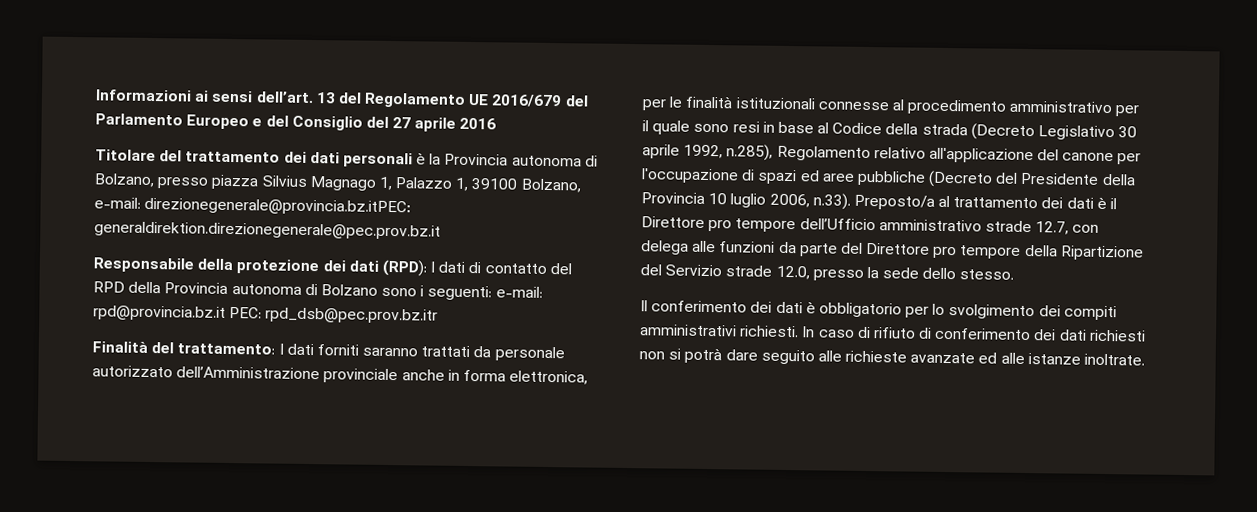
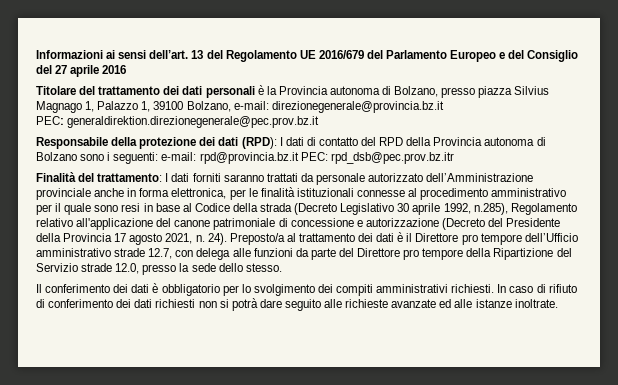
[144,197,412,216] direzionegenerale@provincia.bz.itPEC: -> [271,101,444,113] [36,116,64,125] direzionegenerale@provincia.bz.it // PEC:
[1117,153,1142,165] [641,168,926,186] per l'occupazione di spazi ed aree pubbliche -> [213,218,439,230] patrimoniale di concessione e autorizzazione
[708,193,851,210] 10 luglio 2006, n.33). -> [114,233,227,245] 17 agosto 2021, n. 24).

